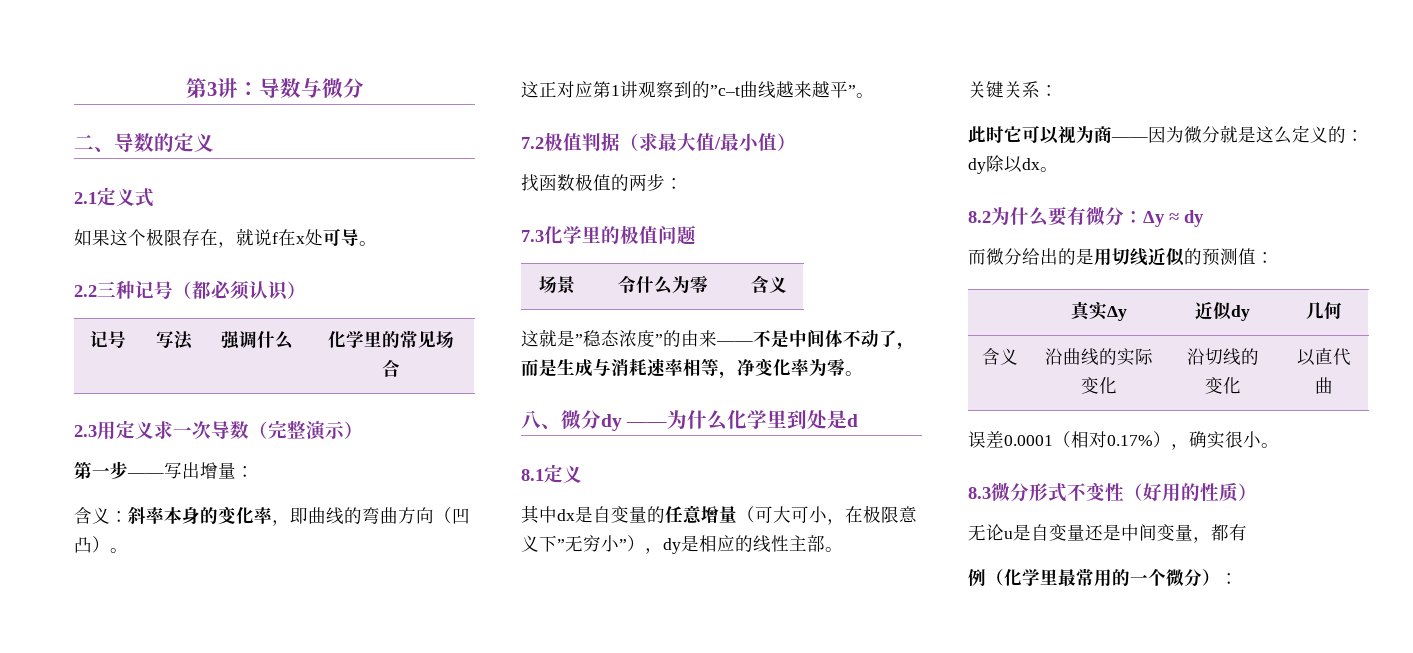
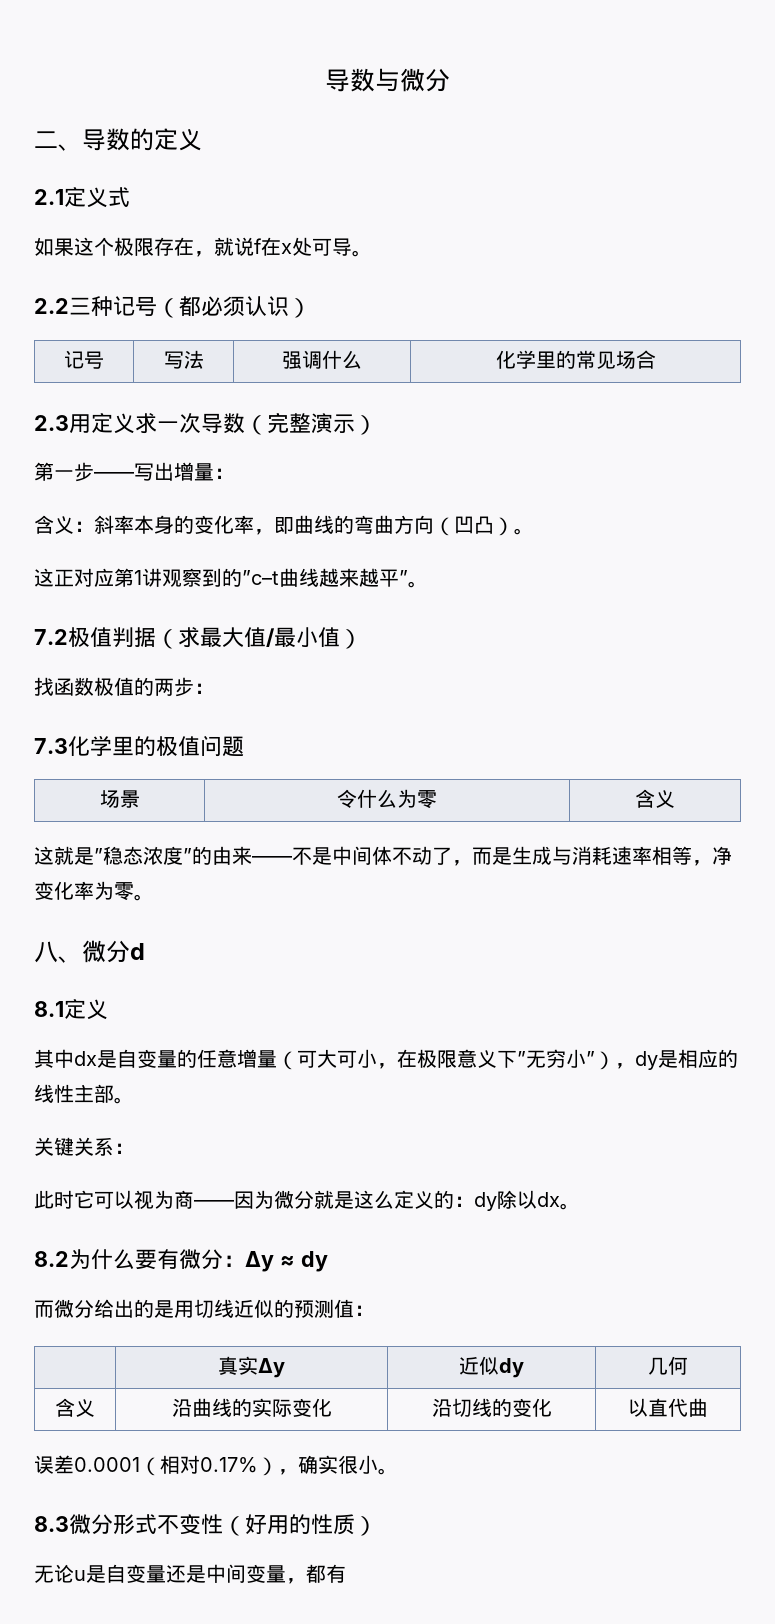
[185,78,259,98] 第3讲： -> (325, 80) none
[601,410,848,431] dy ——为什么化学里到处是 -> (130, 951) none
[968,568,1238,587] // 例（化学里最常用的一个微分）： -> (346, 1573) none

